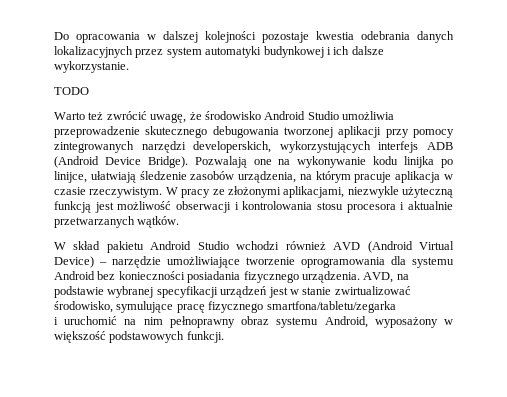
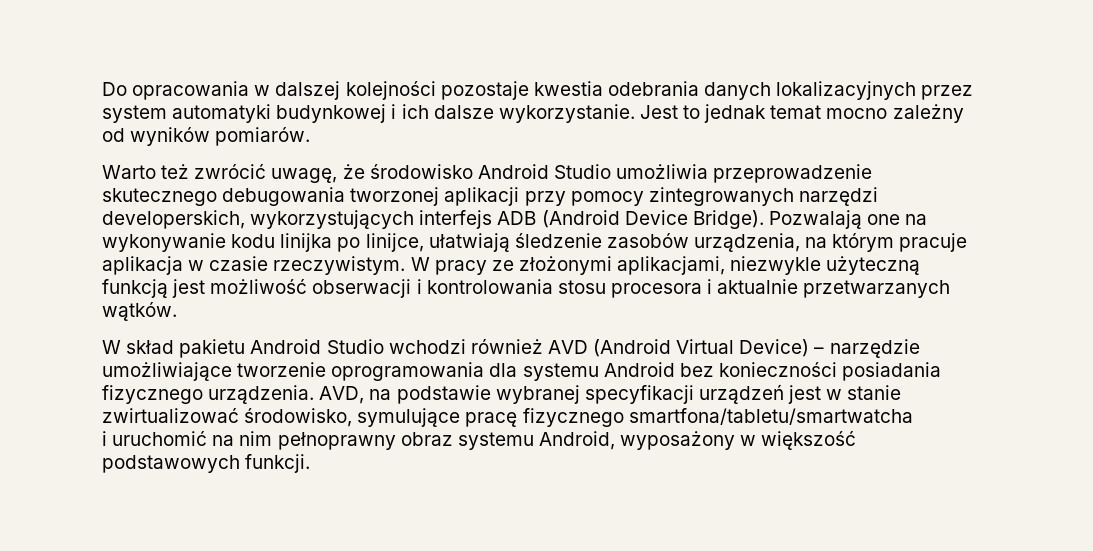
[54,87,89,95] // TODO -> [639,104,964,123] [102,127,311,146] Jest to jednak temat mocno zależny od wyników pomiarów.
[266,301,396,313] smartfona/tabletu/zegarka -> [628,408,913,425] smartfona/tabletu/smartwatcha

